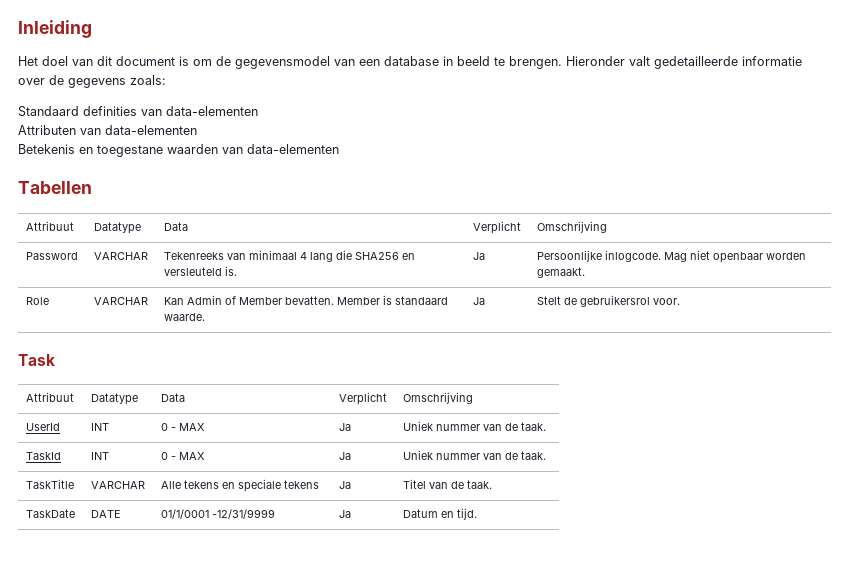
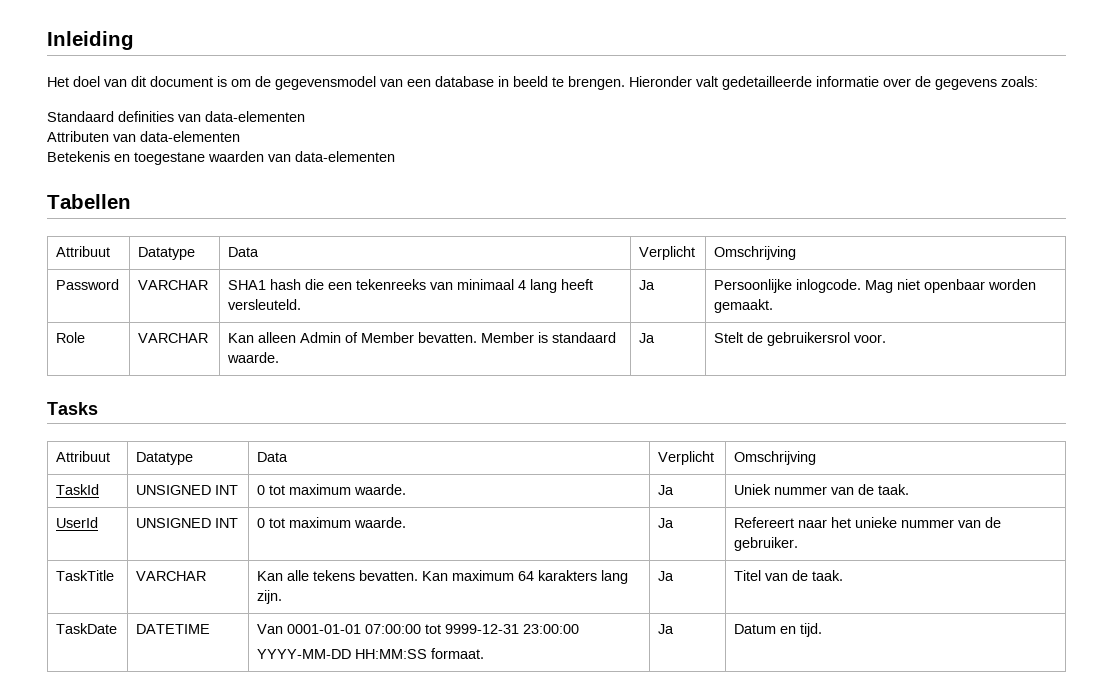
[163,250,415,262] [163,266,237,276] Tekenreeks van minimaal 4 lang die SHA256 en versleuteld is. -> [228,279,594,293] [228,299,302,310] SHA1 hash die een tekenreeks van minimaal 4 lang heeft versleuteld.
(184, 301) none -> [258,332,297,343] alleen
[18,354,55,366] [25,392,74,402] [90,393,138,405] [160,393,185,402] [338,392,387,405] [402,392,473,404] [25,423,60,431] [90,423,109,431] [160,423,205,431] [338,423,351,431] [402,421,546,431] [25,452,61,460] [90,452,109,460] [160,452,205,460] [338,452,351,460] [402,450,546,460] Task // Attribuut | Datatype | Data | Verplicht | Omschrijving // UserId | INT | 0 - MAX | Ja | Uniek nummer van de taak. // TaskId | INT | 0 - MAX | Ja | Uniek nummer van de taak. -> [47,402,98,415] [56,451,111,462] [136,452,194,465] [257,452,289,462] [658,451,715,465] [734,451,817,465] [56,484,100,495] [136,485,239,495] [257,484,407,495] [658,485,675,495] [734,484,910,495] [56,517,99,528] [136,518,239,528] [257,517,407,528] [658,518,675,528] [734,517,1002,528] [734,537,799,551] Tasks // Attribuut | Datatype | Data | Verplicht | Omschrijving // TaskId | UNSIGNED INT | 0 tot maximum waarde. | Ja | Uniek nummer van de taak. // UserId | UNSIGNED INT | 0 tot maximum waarde. | Ja | Refereert naar het unieke nummer van de gebruiker.
[160,479,319,492] Alle tekens en speciale tekens -> [257,570,629,584] [257,590,283,604] Kan alle tekens bevatten. Kan maximum 64 karakters lang zijn.
[90,510,121,518] [160,509,275,519] DATE | 01/1/0001 -12/31/9999 -> [136,624,211,634] [257,624,580,634] [257,648,485,659] DATETIME | Van 0001-01-01 07:00:00 tot 9999-12-31 23:00:00 // YYYY-MM-DD HH:MM:SS formaat.

